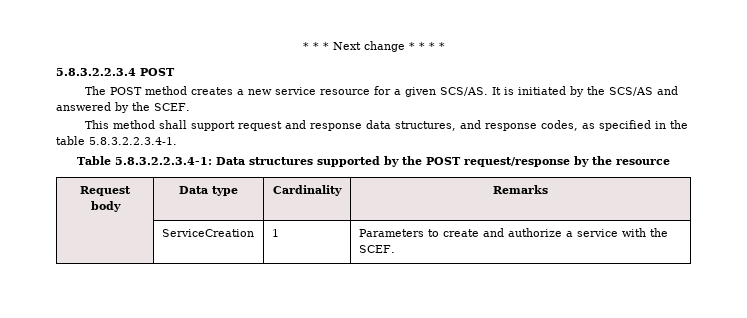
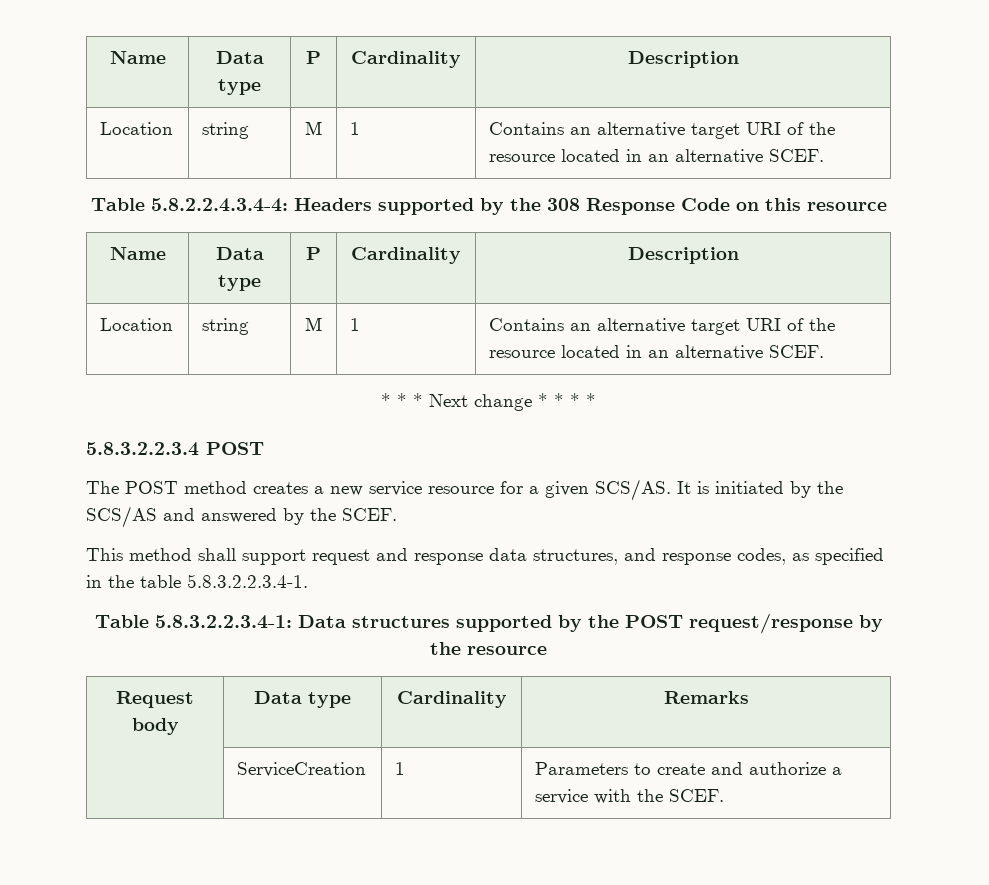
(302, 46) none -> [109,51,166,64] [215,51,264,64] [218,79,261,95] [306,51,321,64] [351,51,461,68] [627,51,739,68] [100,122,174,135] [202,122,250,139] [305,121,322,135] [350,122,361,135] [489,122,836,139] [489,149,825,164] [90,198,887,215] [109,247,166,260] [215,247,264,260] [218,275,261,291] [306,247,321,260] [351,247,461,264] [627,247,739,264] [100,318,174,331] [202,318,250,335] [305,317,322,331] [350,318,361,331] [489,318,836,335] [489,345,825,360] Name | Data type | P | Cardinality | Description // Location | string | M | 1 | Contains an alternative target URI of the resource located in an alternative SCEF. // Table 5.8.2.2.4.3.4-4: Headers supported by the 308 Response Code on this resource // Name | Data type | P | Cardinality | Description // Location | string | M | 1 | Contains an alternative target URI of the resource located in an alternative SCEF. //

